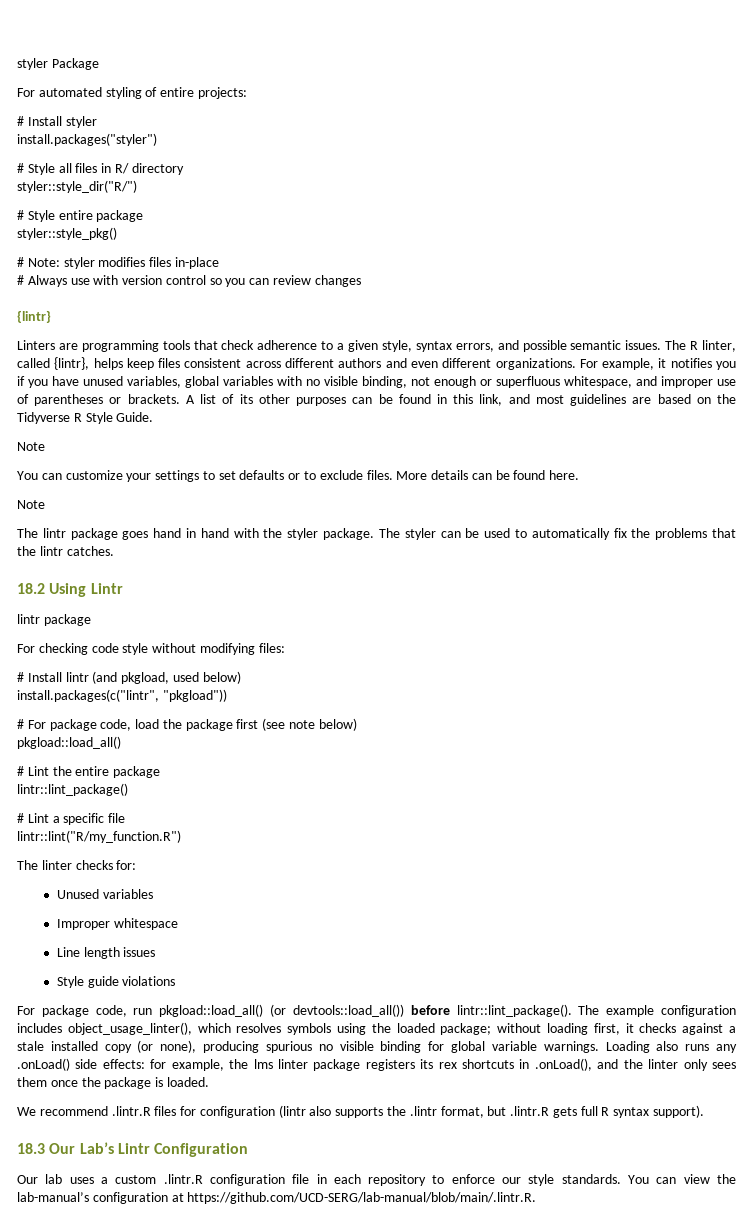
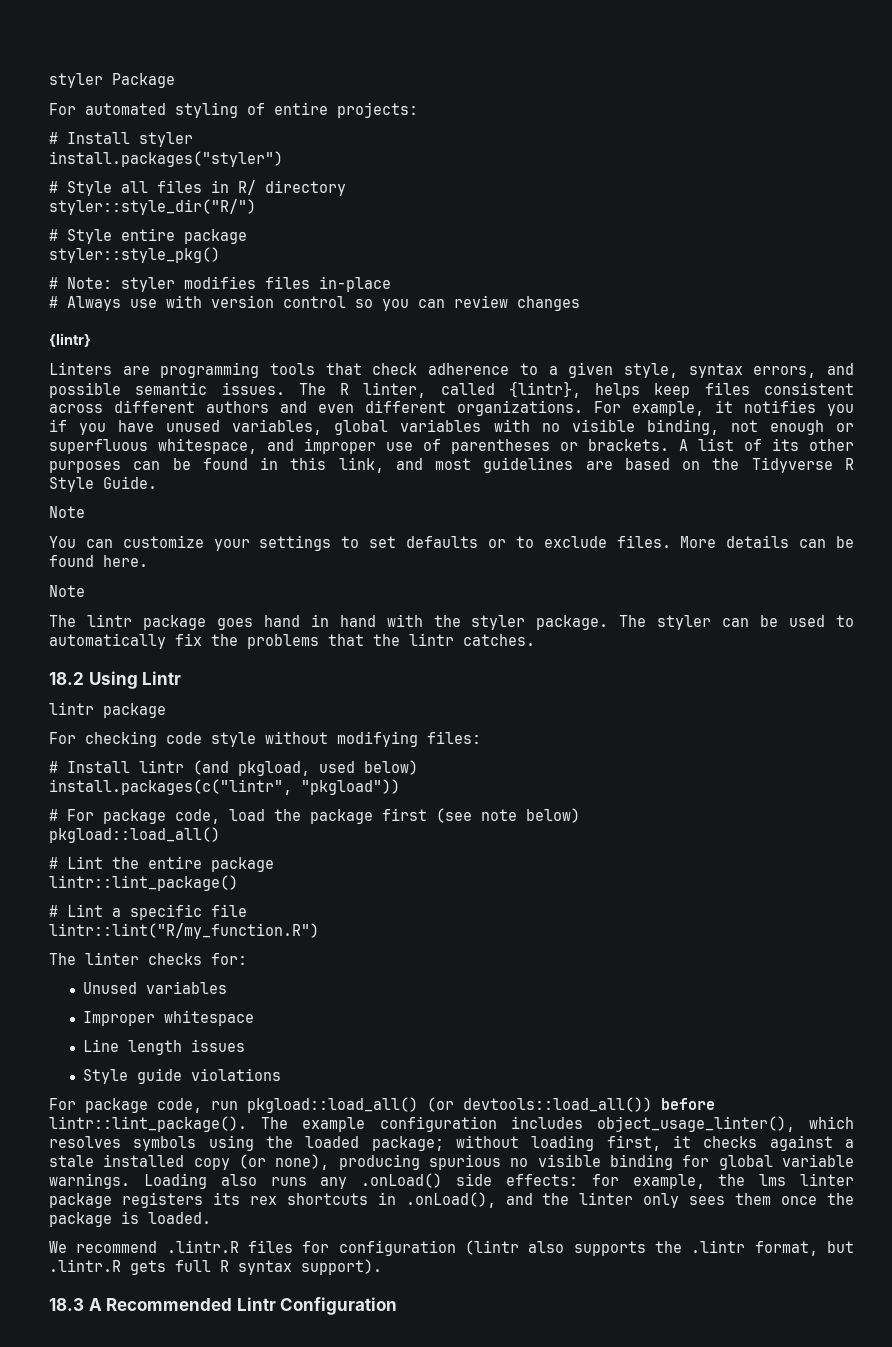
[49,1142,114,1154] Our Lab’s -> [88,1298,233,1311] A Recommended
[17,1174,736,1186] [17,1192,537,1204] // Our lab uses a custom .lintr.R configuration file in each repository to enforce our style standards. You can view the lab-manual’s configuration at https://github.com/UCD-SERG/lab-manual/blob/main/.lintr.R. -> (398, 1306) none

